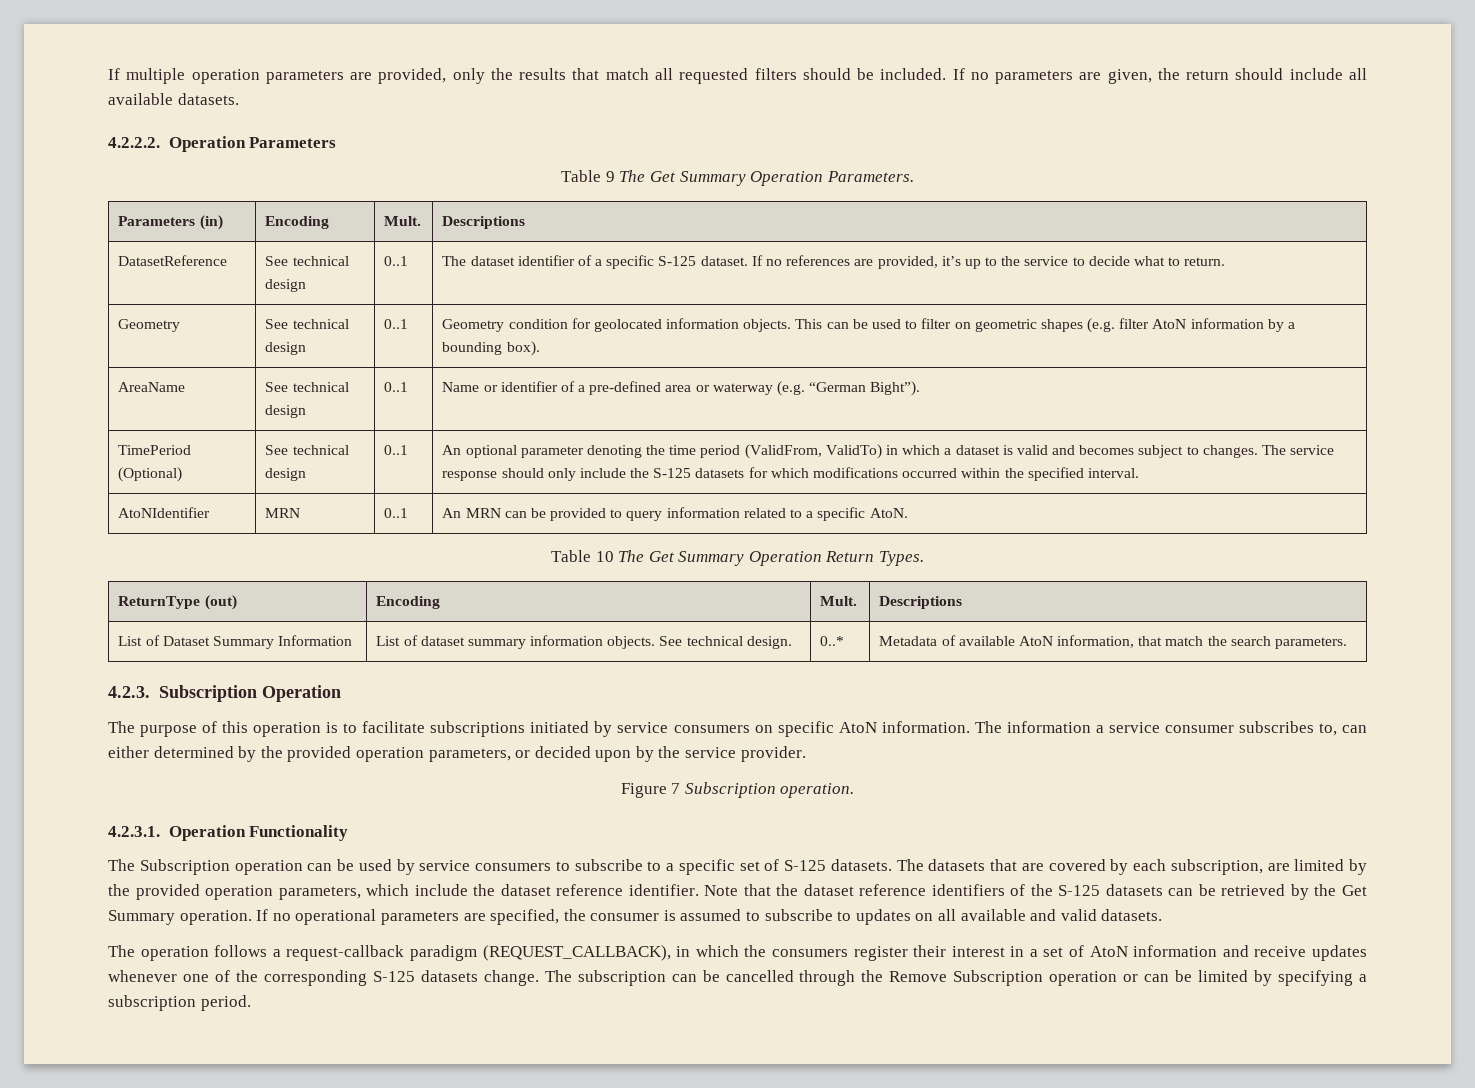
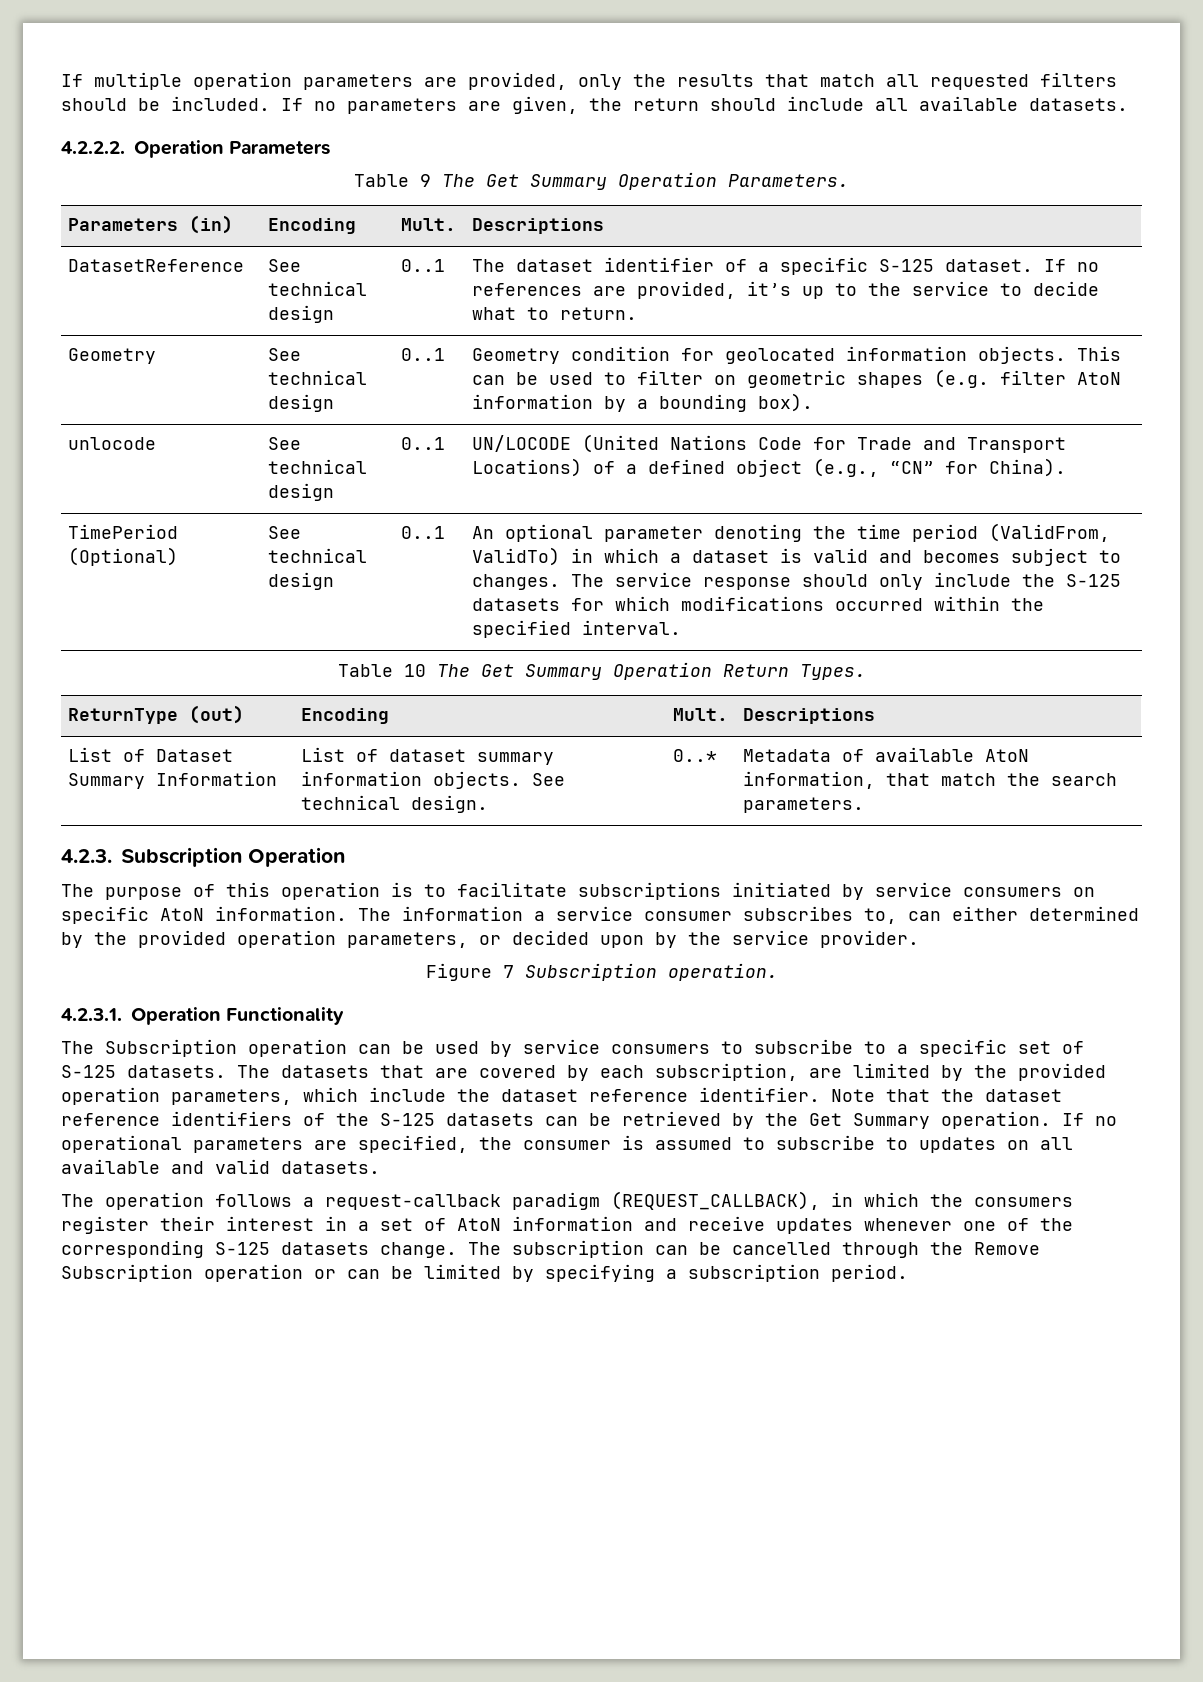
[118,382,186,392] [265,382,349,392] [265,405,307,418] [384,382,409,392] [442,381,921,396] AreaName | See technical design | 0..1 | Name or identifier of a pre-defined area or waterway (e.g. “German Bight”). -> [68,437,157,450] [268,437,302,450] [268,459,368,474] [268,483,335,501] [401,437,446,450] [472,434,1067,453] [472,458,1067,477] unlocode | See technical design | 0..1 | UN/LOCODE (United Nations Code for Trade and Transport Locations) of a defined object (e.g., “CN” for China).
[118,507,211,518] [265,508,301,518] [384,508,409,518] [442,507,908,521] // AtoNIdentifier | MRN | 0..1 | An MRN can be provided to query information related to a specific AtoN. -> (682, 627) none

